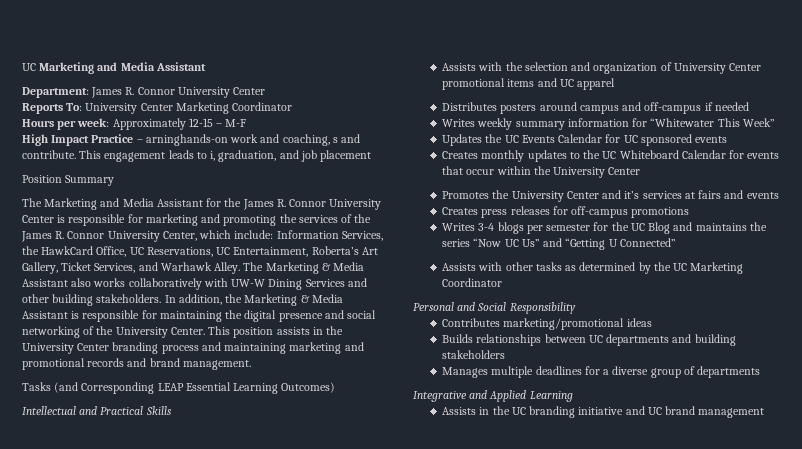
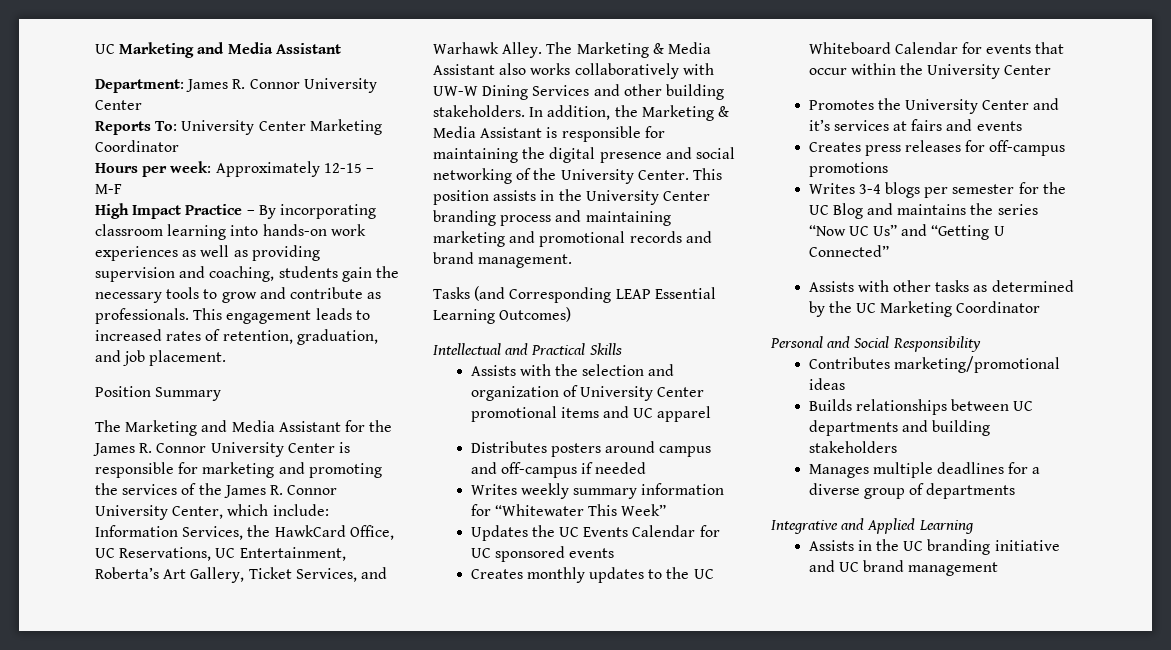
[145,134,361,146] [22,150,216,162] arninghands-on work and coaching, s and contribute. This engagement leads to i, -> [258,204,376,219] [95,224,366,240] [95,245,320,261] [95,266,399,282] [95,287,382,303] [95,308,370,324] [95,329,293,344] By incorporating classroom learning into hands-on work experiences as well as providing supervision and coaching, students gain the necessary tools to grow and contribute as professionals. This engagement leads to increased rates of retention,
[320,150,372,162] placement -> [149,350,227,366] placement.

